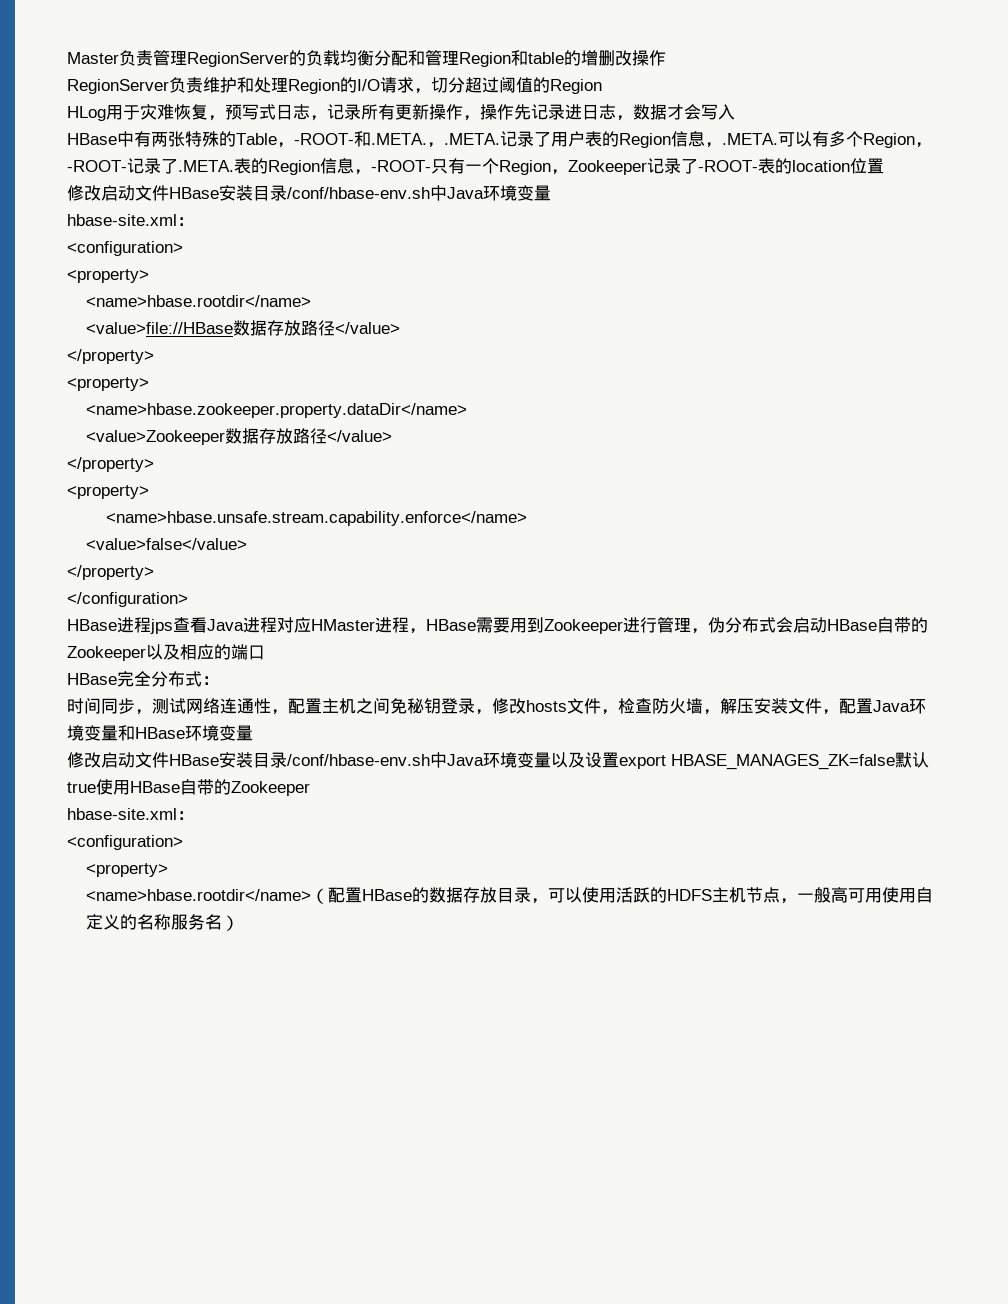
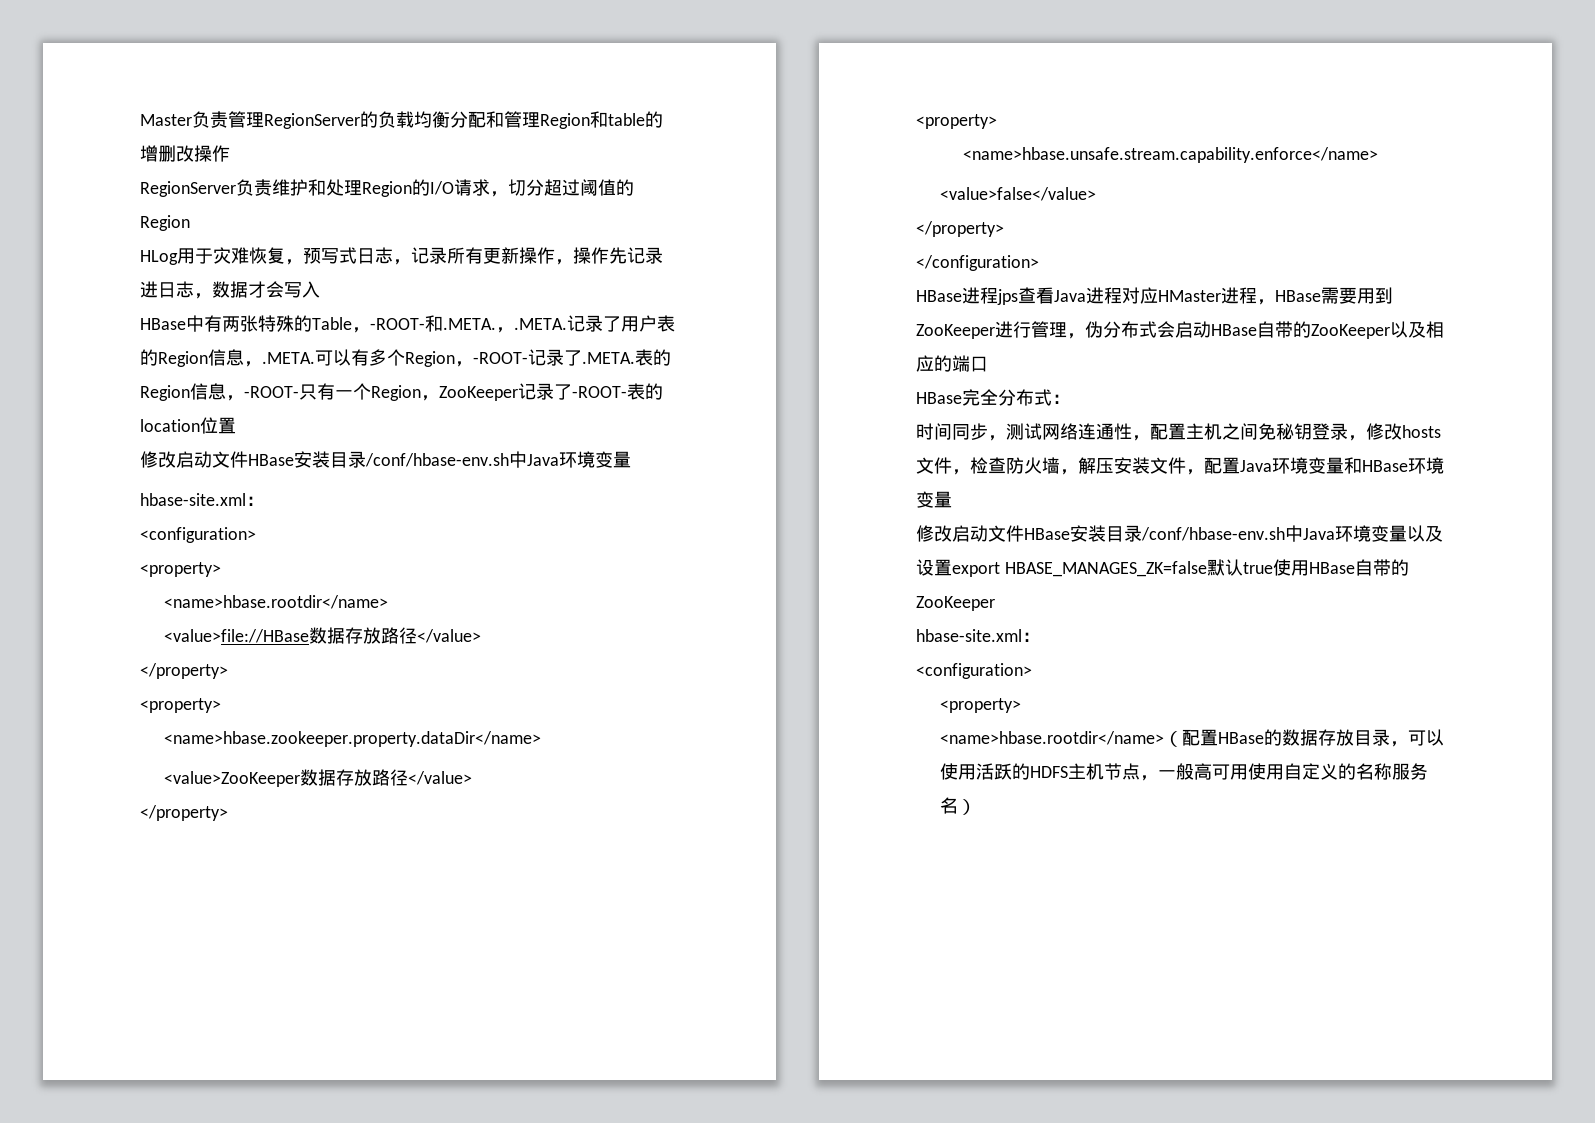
[568,160,647,175] Zookeeper -> [439,386,518,401] ZooKeeper
[86,430,226,445] <value>Zookeeper -> [163,771,300,787] <value>ZooKeeper
[544,619,623,634] Zookeeper -> [916,324,995,339] ZooKeeper
[67,646,146,661] Zookeeper -> [1311,324,1390,339] ZooKeeper
[231,781,310,796] Zookeeper -> [916,596,995,611] ZooKeeper

